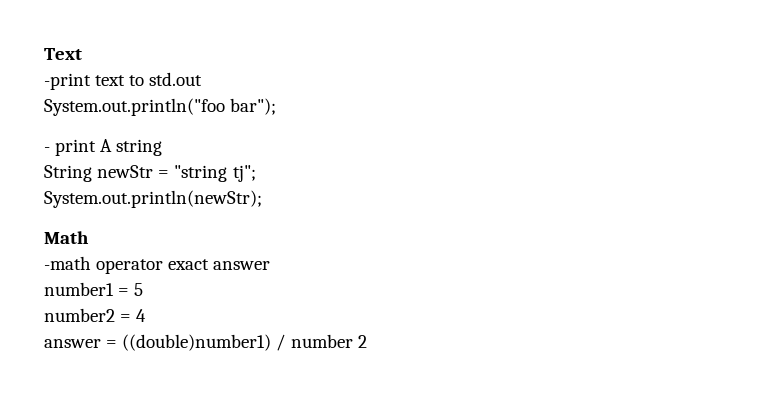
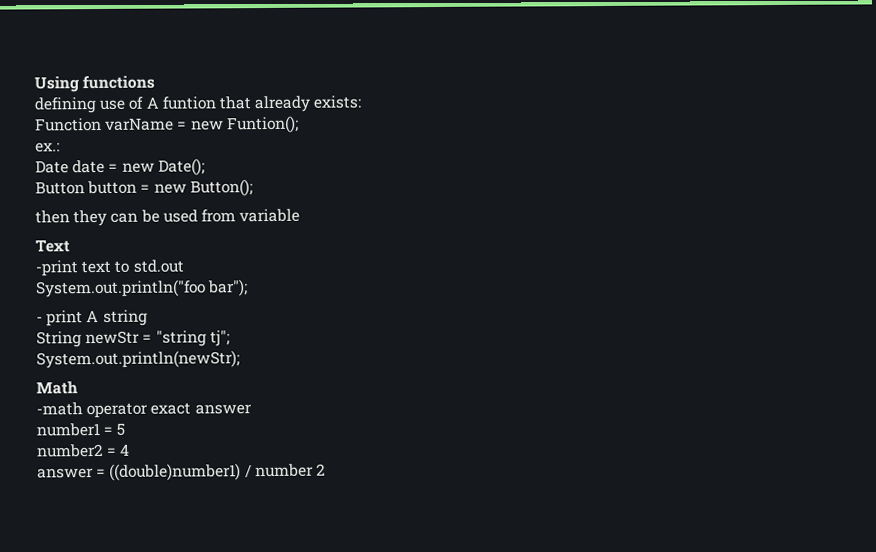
(44, 54) none -> [34,75,156,93] [34,95,363,114] [35,115,299,134] [35,142,60,153] [35,158,205,176] [35,179,253,197] [35,208,301,227] Using functions // defining use of A funtion that already exists: // Function varName = new Funtion(); // ex.: // Date date = new Date(); // Button button = new Button(); // then they can be used from variable //

